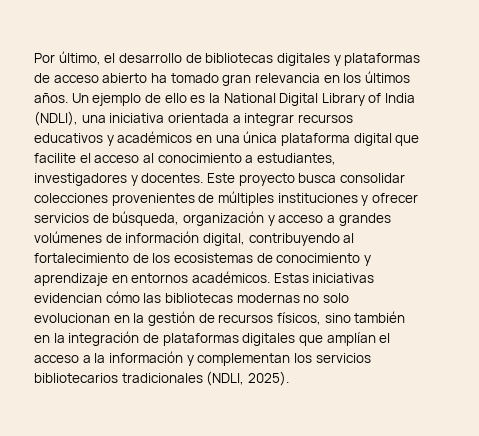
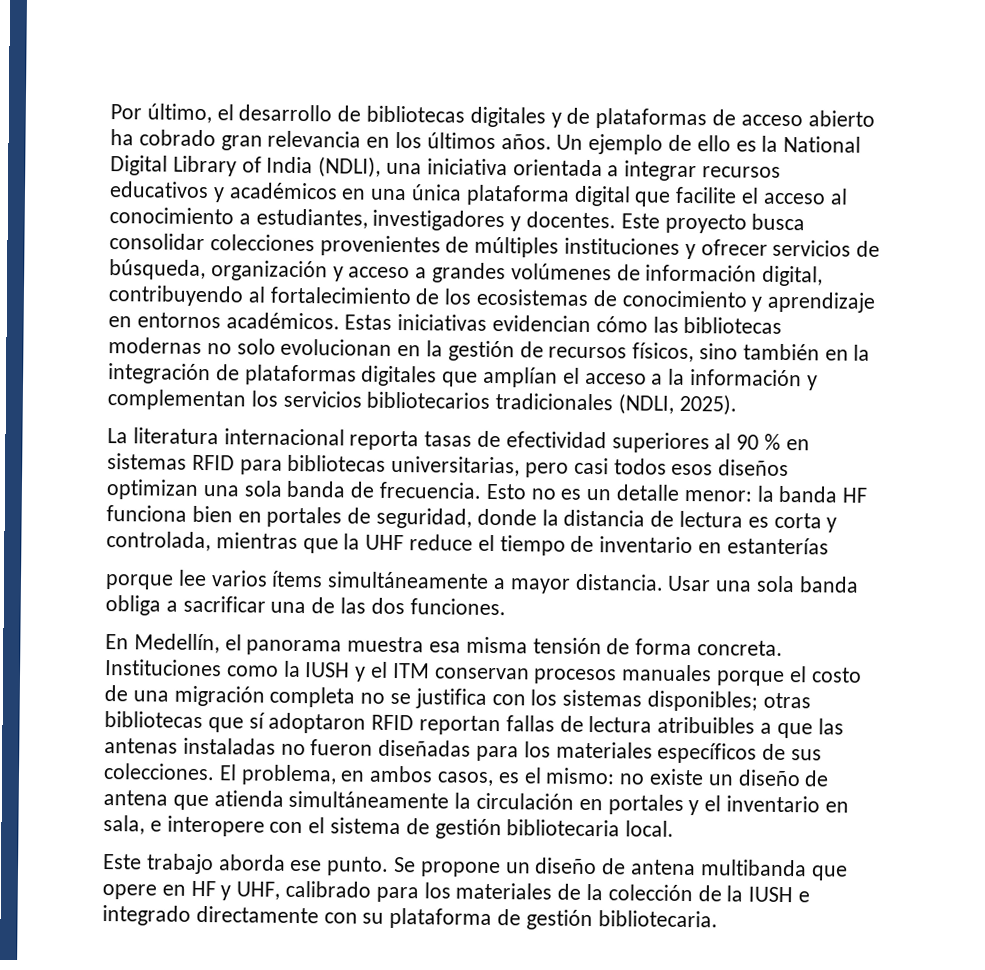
(341, 60) none -> [566,107,591,124] de
[170,73,219,83] tomado -> [138,129,216,147] cobrado
(289, 378) none -> [107,427,810,454] [107,453,790,478] [106,479,868,503] [106,505,838,533] [106,531,829,556] [105,569,859,594] [105,595,506,616] [105,633,784,657] [105,659,862,687] [104,685,811,712] [104,711,844,739] [104,737,823,764] [103,763,830,787] [103,790,849,816] [103,815,675,840] [103,853,848,881] [102,880,811,903] [102,905,718,931] // La literatura internacional reporta tasas de efectividad superiores al 90 % en sistemas RFID para bibliotecas universitarias, pero casi todos esos diseños optimizan una sola banda de frecuencia. Esto no es un detalle menor: la banda HF funciona bien en portales de seguridad, donde la distancia de lectura es corta y controlada, mientras que la UHF reduce el tiempo de inventario en estanterías // porque lee varios ítems simultáneamente a mayor distancia. Usar una sola banda obliga a sacrificar una de las dos funciones. // En Medellín, el panorama muestra esa misma tensión de forma concreta. Instituciones como la IUSH y el ITM conservan procesos manuales porque el costo de una migración completa no se justifica con los sistemas disponibles; otras bibliotecas que sí adoptaron RFID reportan fallas de lectura atribuibles a que las antenas instaladas no fueron diseñadas para los materiales específicos de sus colecciones. El problema, en ambos casos, es el mismo: no existe un diseño de antena que atienda simultáneamente la circulación en portales y el inventario en sala, e interopere con el sistema de gestión bibliotecaria local. // Este trabajo aborda ese punto. Se propone un diseño de antena multibanda que opere en HF y UHF, calibrado para los materiales de la colección de la IUSH e integrado directamente con su plataforma de gestión bibliotecaria.

